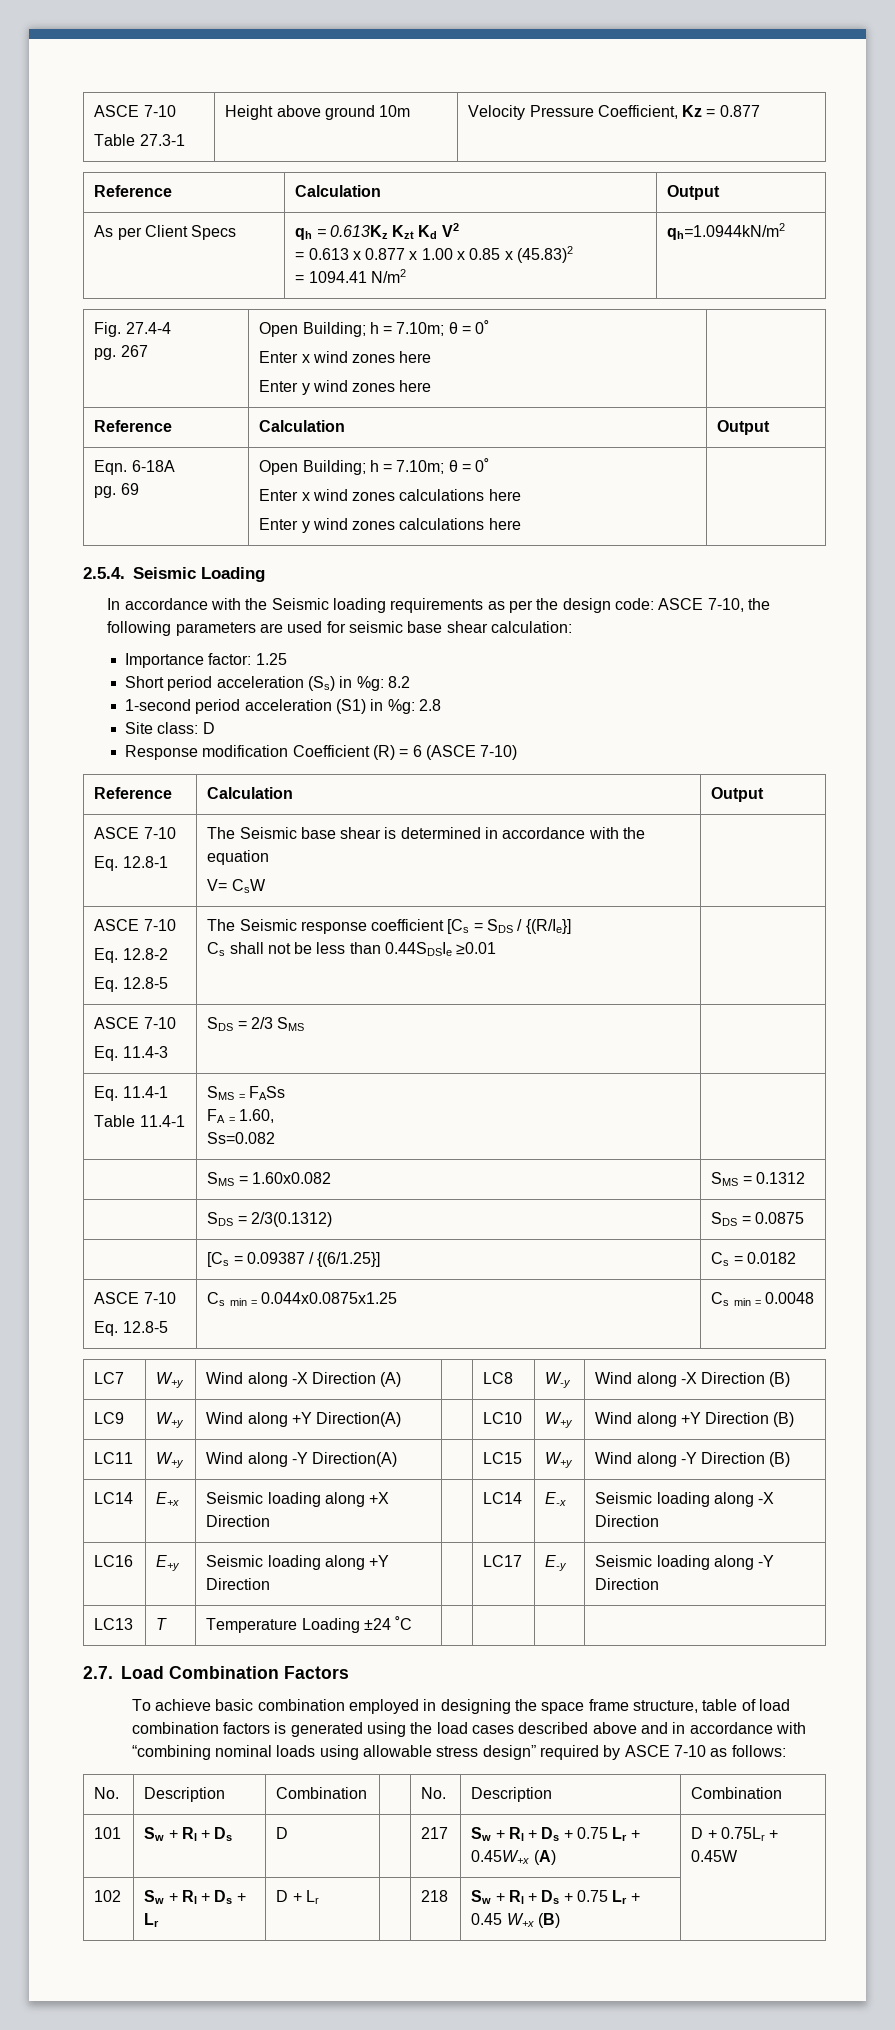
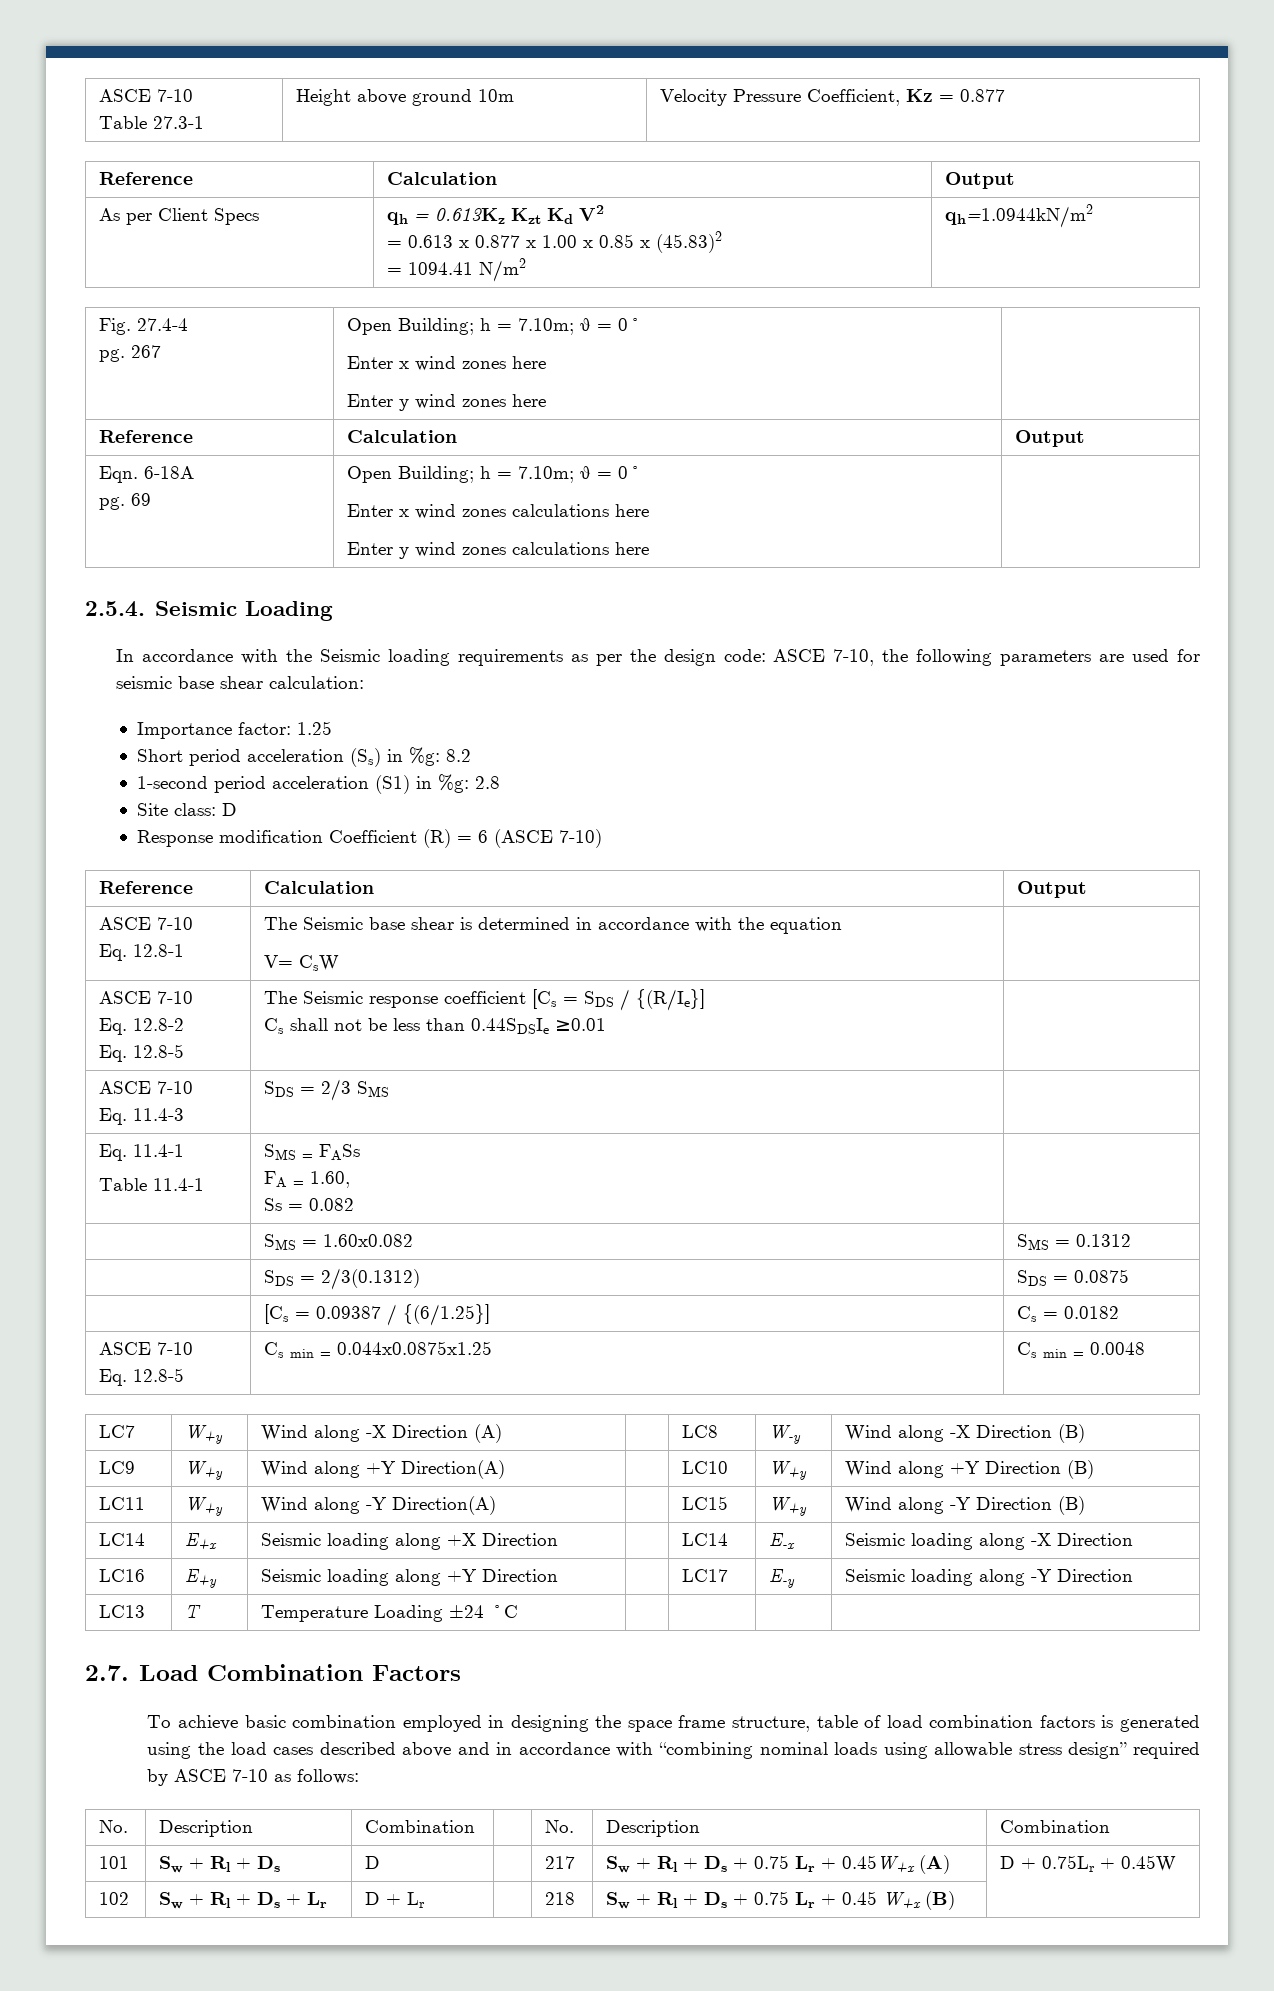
[207,1132,276,1144] Ss=0.082 -> [263,1198,354,1211] Ss = 0.082

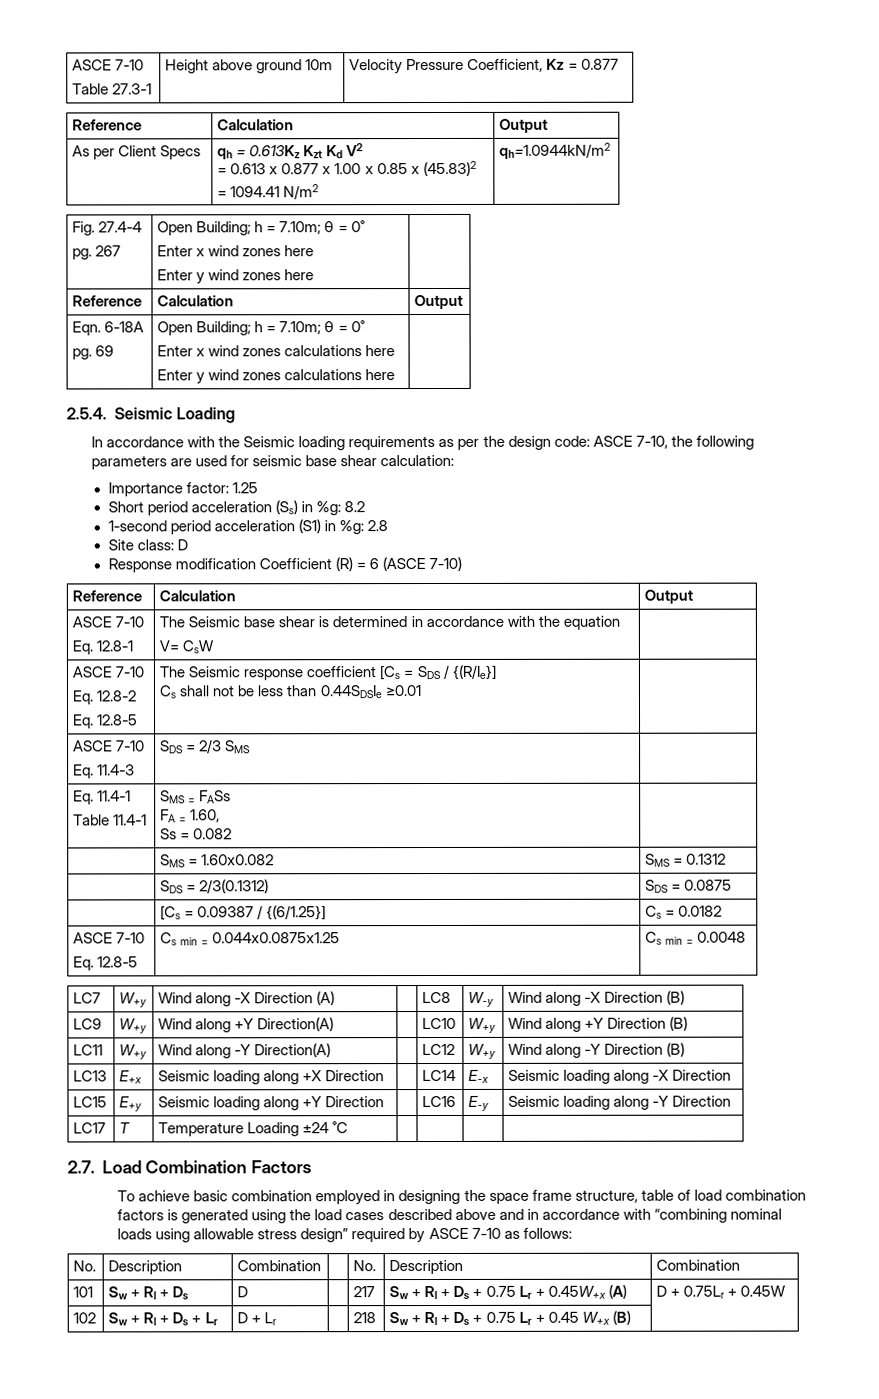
[681,1496,728,1510] LC15 -> [422,1043,456,1056] LC12
[98,1533,145,1546] LC14 -> [73,1070,108,1082] LC13
[98,1569,145,1582] LC16 -> [73,1096,108,1108] LC15
[681,1569,728,1582] LC17 -> [422,1095,457,1108] LC16
[98,1605,145,1618] LC13 -> [73,1122,107,1134] LC17

